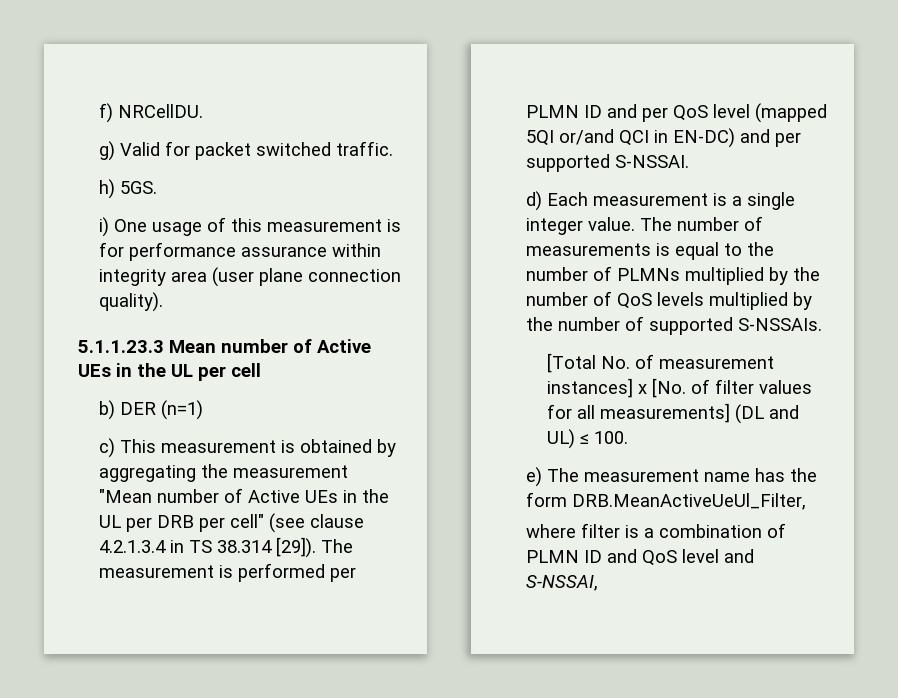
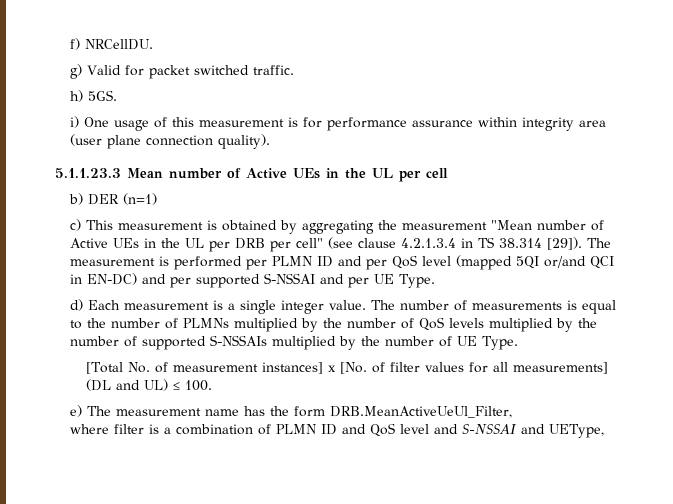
[615,155,690,168] S-NSSAI. -> [264,273,436,288] S-NSSAI and per UE Type.
[738,318,823,331] S-NSSAIs. -> [210,335,519,350] S-NSSAIs multiplied by the number of UE Type.
[526,575,599,591] S-NSSAI, -> [462,424,605,438] S-NSSAI and UEType,

